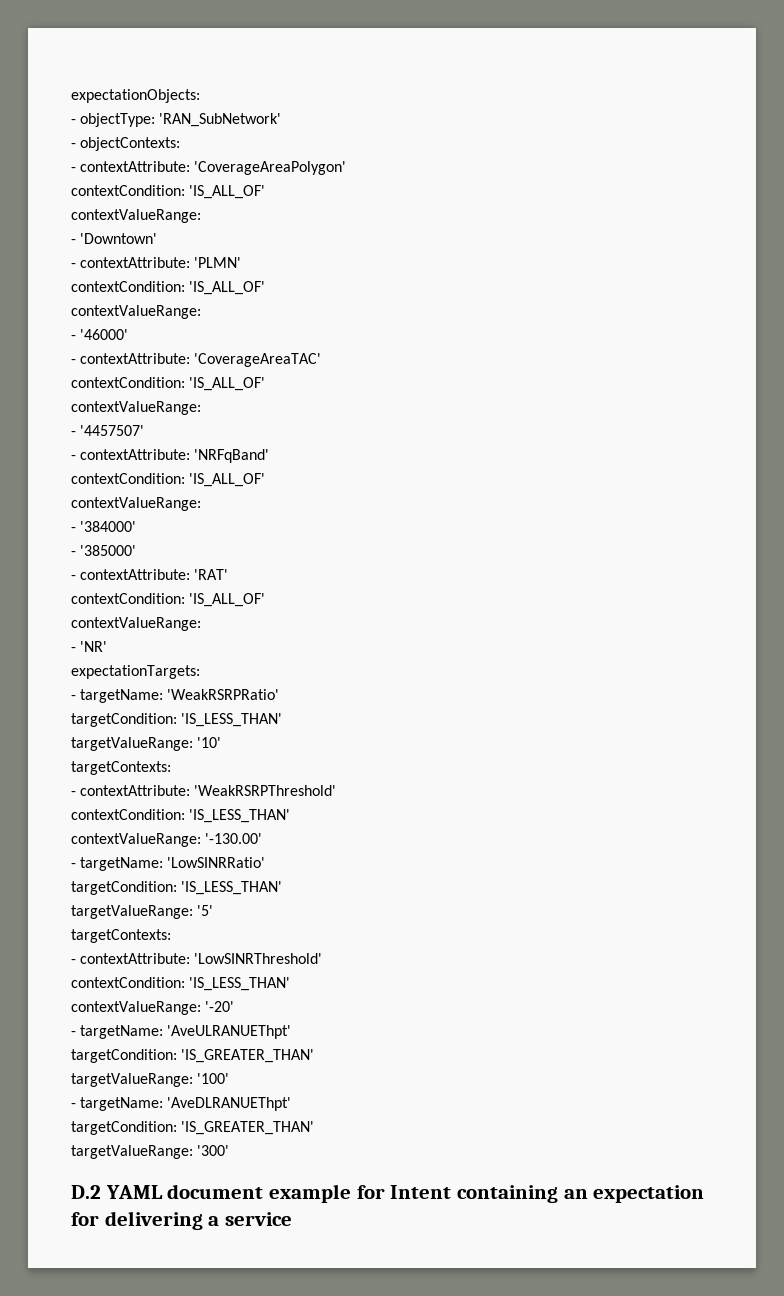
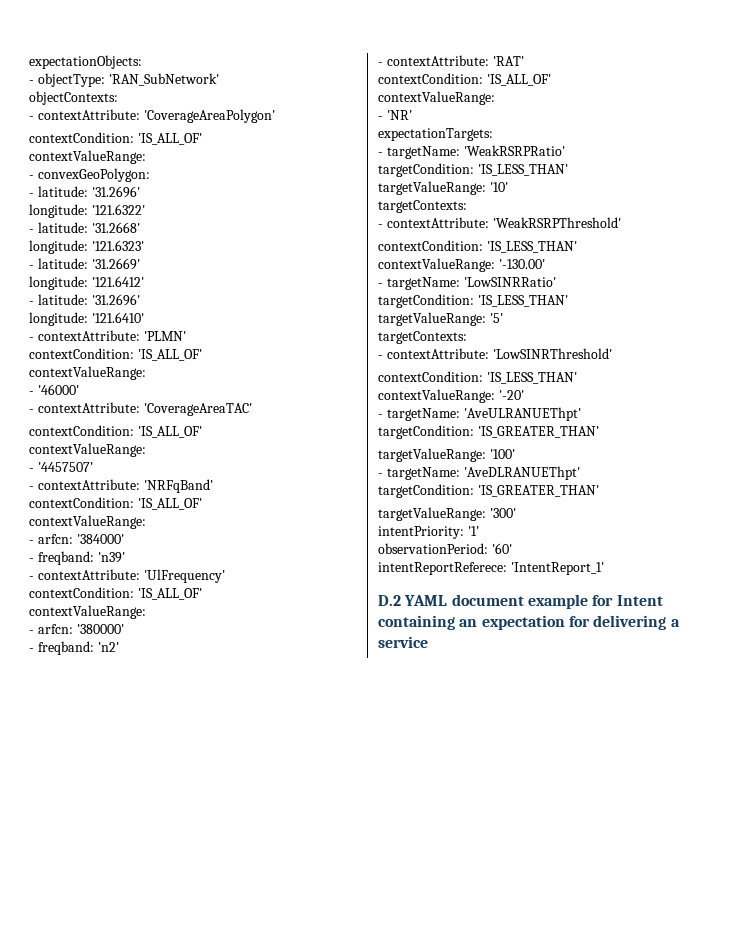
[71,143,76,148] - -> (219, 79) none
[80,233,158,244] 'Downtown' -> [37,168,150,182] [29,186,140,198] [29,204,145,218] [29,222,140,233] [29,240,144,254] [29,258,140,270] [29,276,144,290] [29,294,140,306] [29,312,144,326] convexGeoPolygon: // - latitude: '31.2696' // longitude: '121.6322' // - latitude: '31.2668' // longitude: '121.6323' // - latitude: '31.2669' // longitude: '121.6412' // - latitude: '31.2696' // longitude: '121.6410'
(76, 529) none -> [37,534,73,544] arfcn:
[80,545,137,556] '385000' -> [37,551,125,565] [29,569,225,583] [29,587,202,600] [29,605,146,619] [29,624,124,634] [29,641,119,655] freqband: 'n39' // - contextAttribute: 'UlFrequency' // contextCondition: 'IS_ALL_OF' // contextValueRange: // - arfcn: '380000' // - freqband: 'n2'
(230, 1150) none -> [378,526,479,539] [378,543,512,554] [378,562,604,575] // intentPriority: '1' // observationPeriod: '60' // intentReportReferece: 'IntentReport_1'

